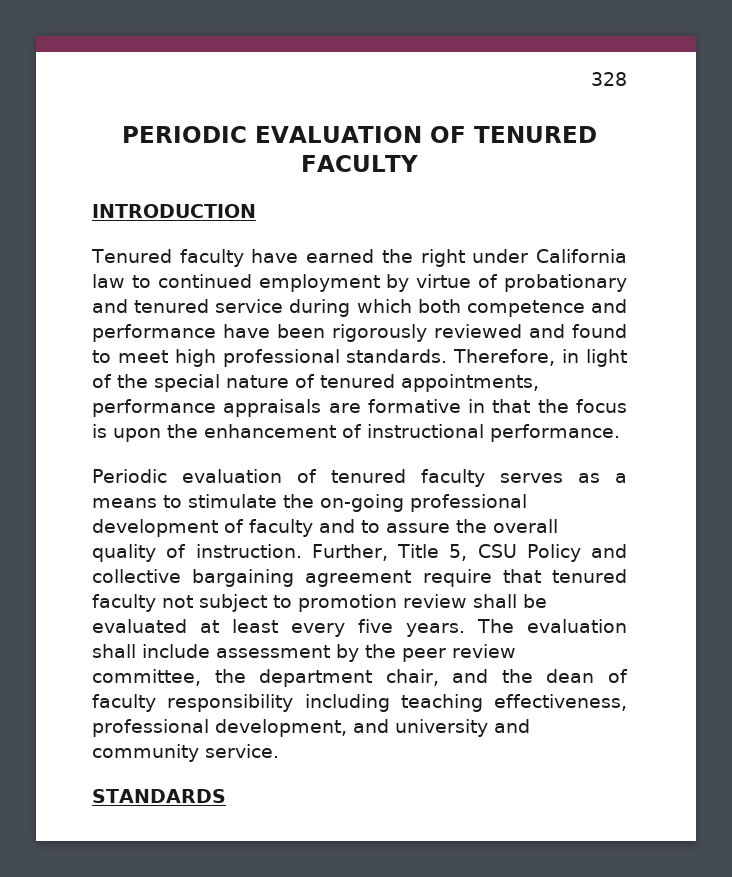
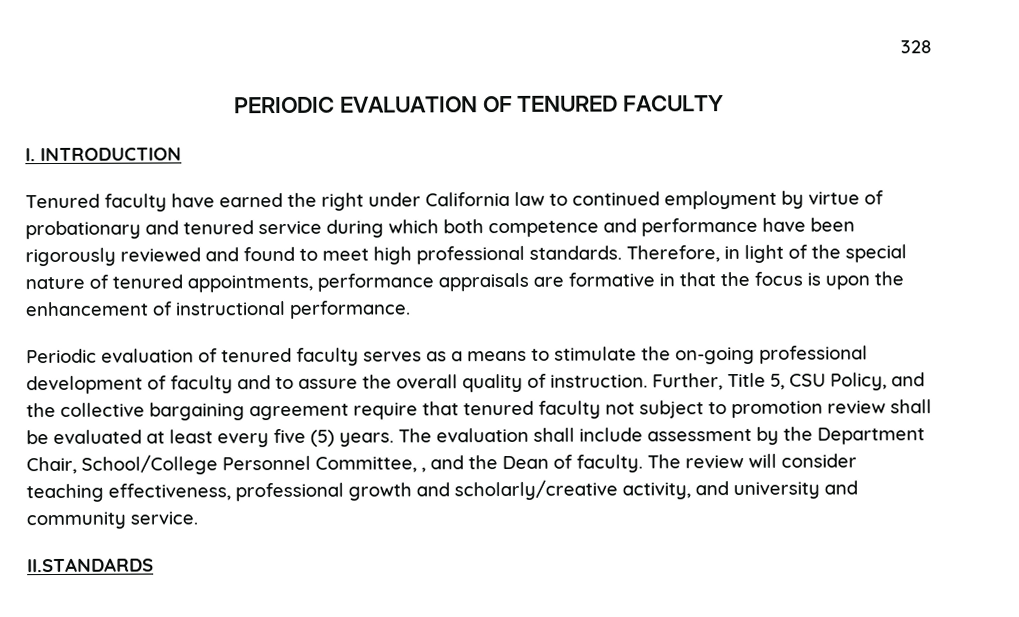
(419, 163) none -> [25,148,36,162] I.
[526,544,627,562] Policy and -> [830,372,925,391] [26,402,56,418] Policy, and the
(393, 626) none -> [310,429,335,447] (5)
[402,644,516,662] [92,669,628,687] [92,694,627,712] [92,719,347,737] peer review committee, the department chair, and the dean of faculty responsibility including teaching effectiveness, professional development, -> [817,427,925,445] [26,453,857,475] [26,479,691,503] Department Chair, School/College Personnel Committee, , and the Dean of faculty. The review will consider teaching effectiveness, professional growth and scholarly/creative activity,
[92,789,226,803] STANDARDS -> [27,557,154,573] II.STANDARDS

